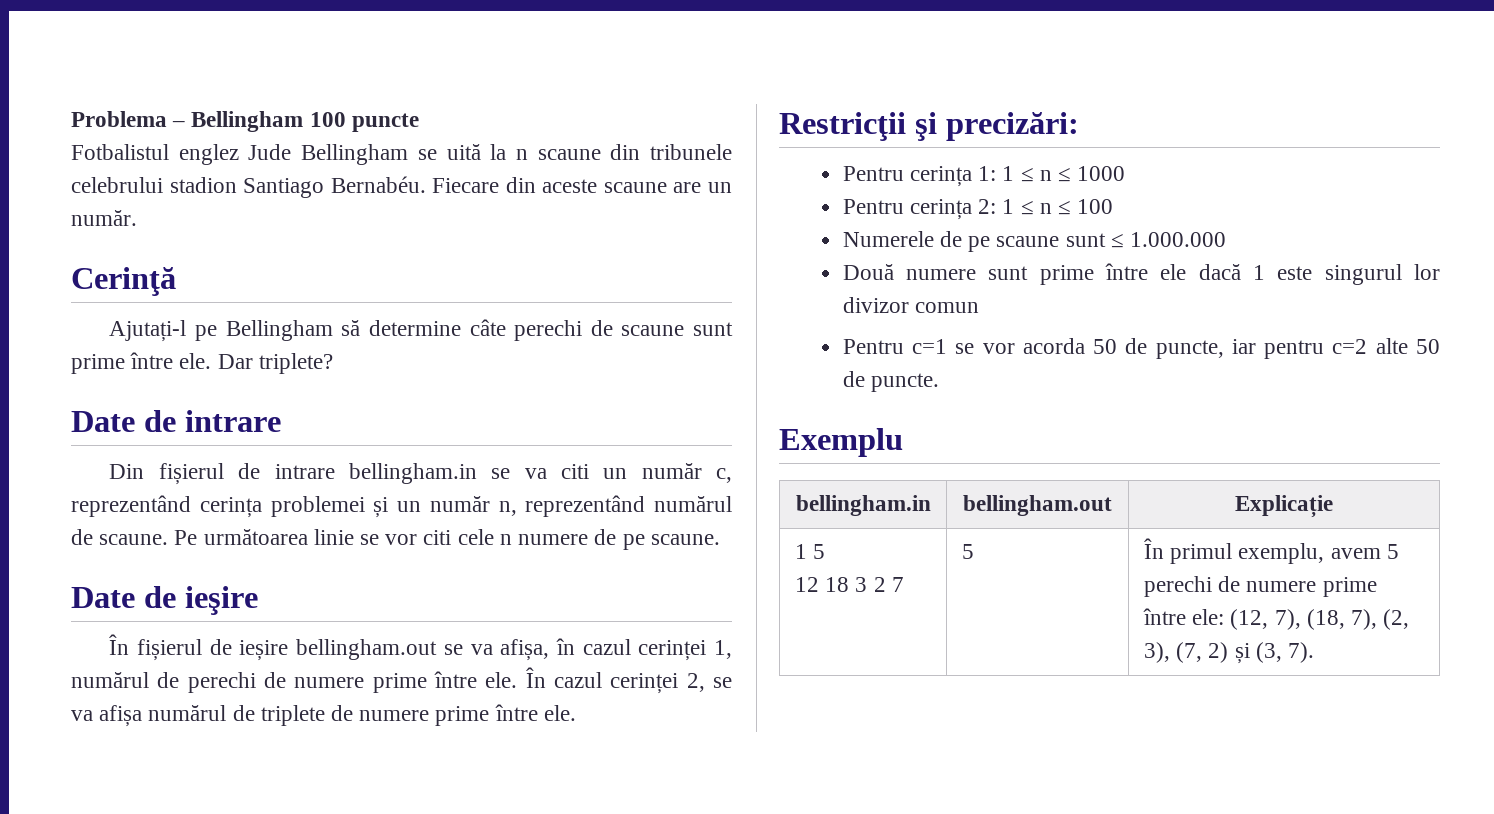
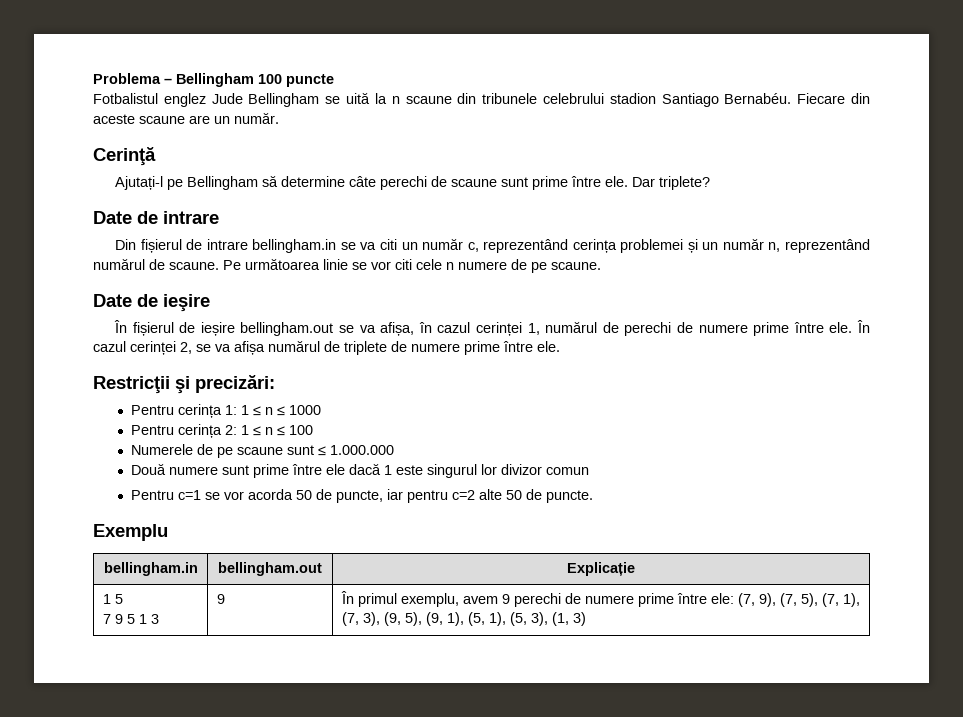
[794,577,904,592] [961,544,974,559] 12 18 3 2 7 | 5 -> [102,614,159,624] [216,594,225,604] 7 9 5 1 3 | 9
[1386,544,1399,559] 5 -> [501,594,510,604] 9
[1230,609,1410,630] [1143,642,1315,664] (12, 7), (18, 7), (2, 3), (7, 2) și (3, 7). -> [737,593,860,607] [341,612,586,626] (7, 9), (7, 5), (7, 1), (7, 3), (9, 5), (9, 1), (5, 1), (5, 3), (1, 3)

